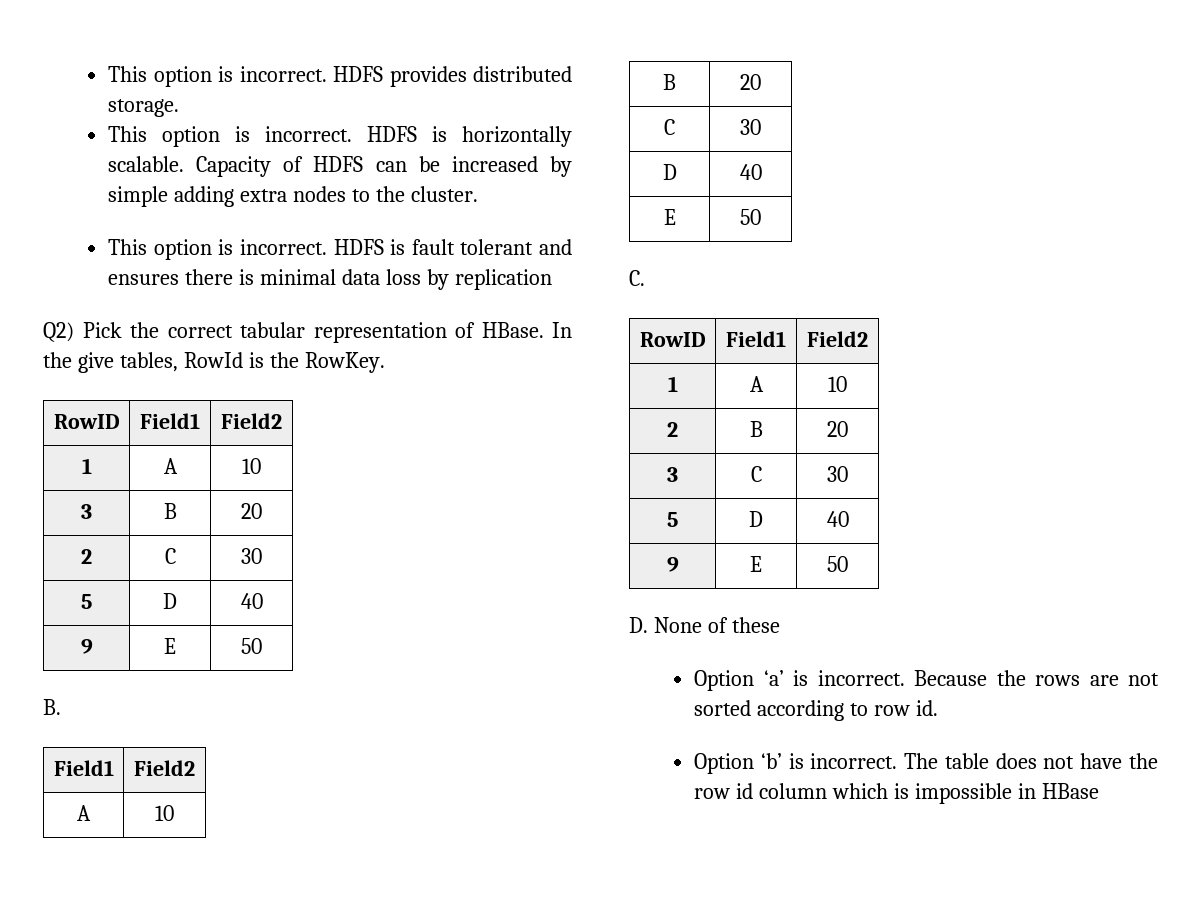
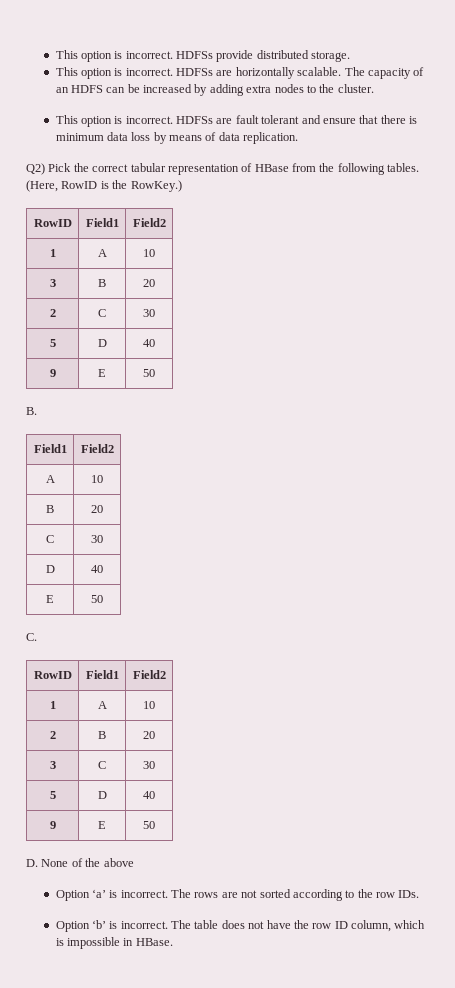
[108,66,467,87] This option is incorrect. HDFS provides -> [55,50,254,62] This option is incorrect. HDFSs provide
[367,126,572,147] [108,156,304,177] HDFS is horizontally scalable. Capacity of -> [176,67,425,79] [55,87,69,93] HDFSs are horizontally scalable. The capacity of an
[108,186,169,207] simple -> (208, 90) none
[333,239,406,255] HDFS is -> [176,116,233,124] HDFSs are
[108,274,180,285] ensures -> [322,115,379,124] ensure that
[259,269,336,285] minimal -> [55,133,104,141] minimum
[454,269,552,290] replication -> [169,132,299,144] means of data replication.
[481,322,572,338] [43,352,243,373] HBase. In the give tables, RowId -> [254,163,420,175] [26,180,98,192] HBase from the following tables. (Here, RowID
[304,352,385,373] RowKey. -> [130,180,182,192] RowKey.)
[731,617,780,633] these -> [85,858,134,867] the above
[914,670,1026,686] Because the -> [171,889,192,898] The
[873,700,938,716] row id. -> [357,889,420,898] the row IDs.
[736,783,827,799] id column -> [334,920,392,932] ID column,
[1041,783,1099,799] HBase -> [135,938,173,946] HBase.

